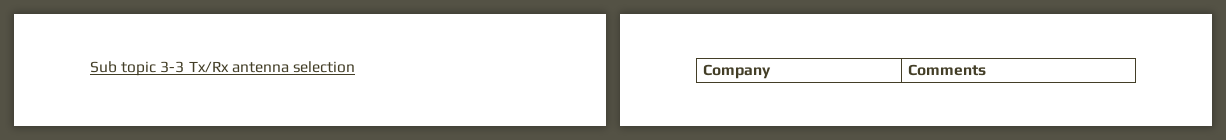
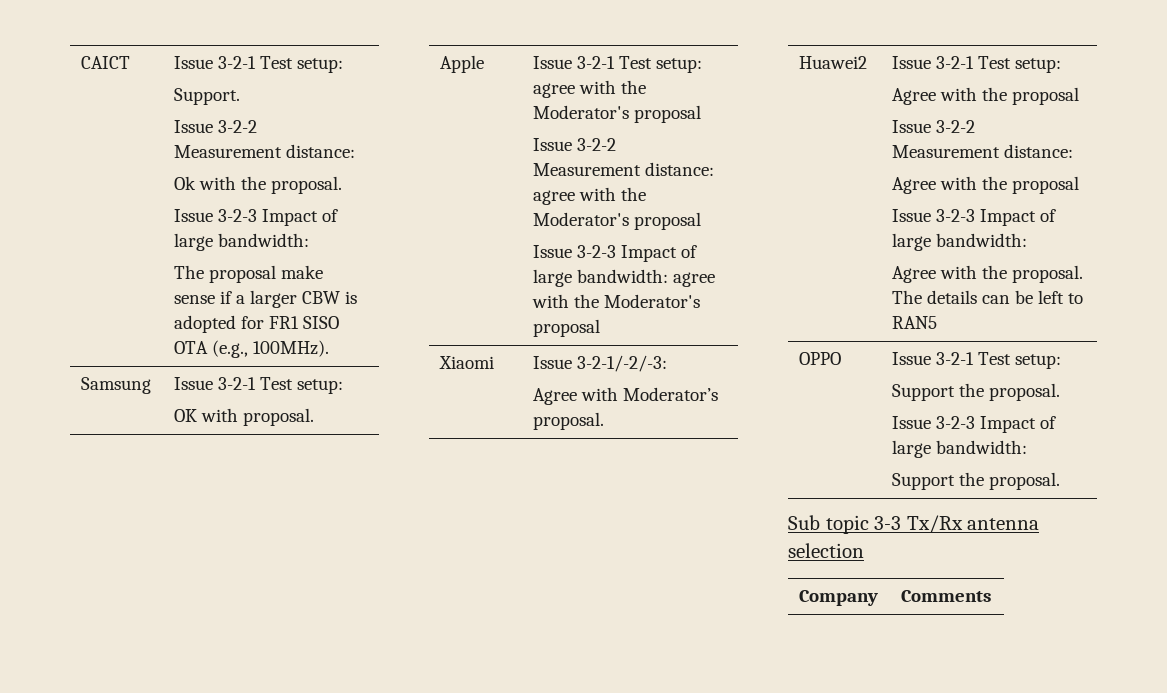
(90, 67) none -> [81,56,131,69] [174,56,344,73] [174,88,241,105] [174,120,258,133] [174,144,356,158] [174,176,343,194] [174,209,339,226] [174,233,310,251] [174,265,324,283] [174,290,357,308] [174,315,340,333] [174,340,330,358] [81,377,152,394] [174,377,344,394] [174,408,315,426] [440,55,485,73] [533,56,703,73] [533,80,647,98] [533,105,702,123] [533,138,617,151] [533,162,715,176] [533,187,647,205] [533,212,702,230] [533,245,698,262] [533,269,716,287] [532,294,701,308] [533,319,601,337] [439,356,495,369] [533,355,668,372] [533,387,719,405] [533,412,605,430] [799,56,868,69] [892,56,1062,73] [892,87,1080,105] [892,120,976,133] [892,144,1074,158] [892,176,1080,194] [892,209,1057,226] [892,233,1028,251] [892,265,1084,283] [892,290,1083,304] [892,316,938,329] [799,352,842,365] [892,352,1062,369] [892,383,1061,401] [892,416,1057,433] [892,440,1028,458] [892,472,1061,490] CAICT | Issue 3-2-1 Test setup: // Support. // Issue 3-2-2 Measurement distance: // Ok with the proposal. // Issue 3-2-3 Impact of large bandwidth: // The proposal make sense if a larger CBW is adopted for FR1 SISO OTA (e.g., 100MHz). // Samsung | Issue 3-2-1 Test setup: // OK with proposal. // Apple | Issue 3-2-1 Test setup: agree with the Moderator's proposal // Issue 3-2-2 Measurement distance: agree with the Moderator's proposal // Issue 3-2-3 Impact of large bandwidth: agree with the Moderator's proposal // Xiaomi | Issue 3-2-1/-2/-3: // Agree with Moderator’s proposal. // Huawei2 | Issue 3-2-1 Test setup: // Agree with the proposal // Issue 3-2-2 Measurement distance: // Agree with the proposal // Issue 3-2-3 Impact of large bandwidth: // Agree with the proposal. The details can be left to RAN5 // OPPO | Issue 3-2-1 Test setup: // Support the proposal. // Issue 3-2-3 Impact of large bandwidth: // Support the proposal. //

